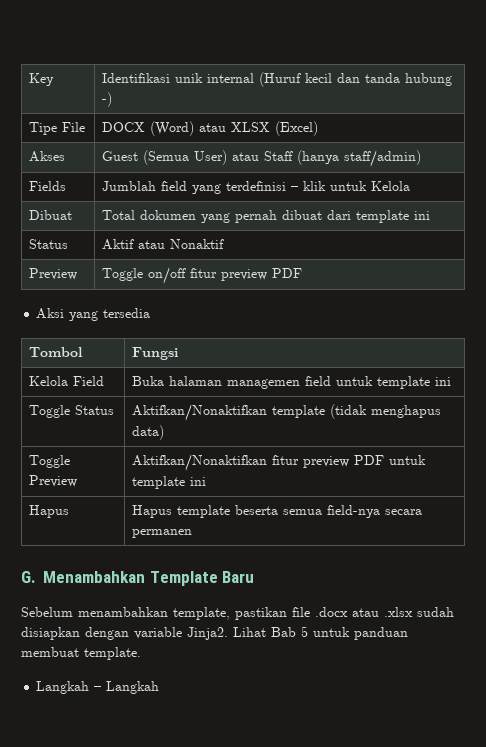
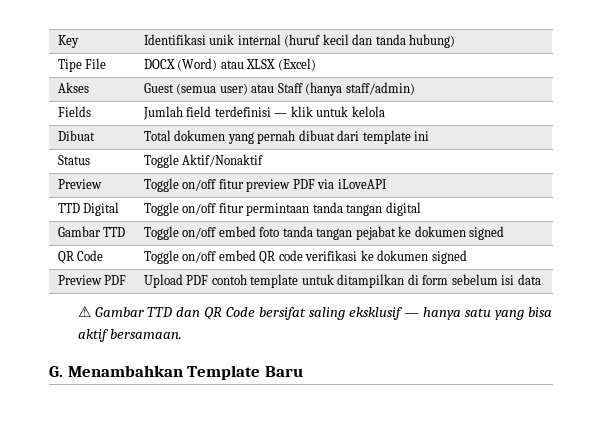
[259,72,302,87] (Huruf -> [284,34,321,47] (huruf
[405,73,453,86] [102,92,113,107] hubung -) -> [409,34,456,48] hubung)
[143,150,228,165] (Semua User) -> [176,83,248,95] (semua user)
[102,181,299,194] Jumblah field yang terdefinisi – -> [142,106,288,120] Jumlah field terdefinisi —
[371,181,411,191] Kelola -> [351,106,385,117] kelola
[102,239,225,250] Aktif atau Nonaktif -> [143,154,264,168] Toggle Aktif/Nonaktif
[36,308,151,321] [29,347,84,357] [132,347,179,360] [29,376,105,386] [132,376,452,389] [29,405,115,418] [132,404,442,421] [132,425,165,440] [29,455,71,468] [29,475,78,487] [132,454,427,471] [132,476,207,489] [29,505,70,518] [132,505,423,518] [132,529,193,538] [21,571,255,586] [21,607,454,620] [21,626,408,640] [21,647,141,660] [36,681,160,694] // Aksi yang tersedia // Tombol | Fungsi // Kelola Field | Buka halaman managemen field untuk template ini // Toggle Status | Aktifkan/Nonaktifkan template (tidak menghapus data) // Toggle Preview | Aktifkan/Nonaktifkan fitur preview PDF untuk template ini // Hapus | Hapus template beserta semua field-nya secara permanen // G. Menambahkan Template Baru // Sebelum menambahkan template, pastikan file .docx atau .xlsx sudah disiapkan dengan variable Jinja2. Lihat Bab 5 untuk panduan membuat template. // Langkah – Langkah -> [317,179,387,189] [57,202,120,216] [143,202,421,216] [57,226,126,237] [143,226,505,240] [57,250,104,264] [143,250,467,264] [57,275,127,285] [143,274,541,288] [77,306,552,320] [77,329,182,342] [49,365,303,380] via iLoveAPI // TTD Digital | Toggle on/off fitur permintaan tanda tangan digital // Gambar TTD | Toggle on/off embed foto tanda tangan pejabat ke dokumen signed // QR Code | Toggle on/off embed QR code verifikasi ke dokumen signed // Preview PDF | Upload PDF contoh template untuk ditampilkan di form sebelum isi data // ⚠ Gambar TTD dan QR Code bersifat saling eksklusif — hanya satu yang bisa aktif bersamaan. // G. Menambahkan Template Baru

